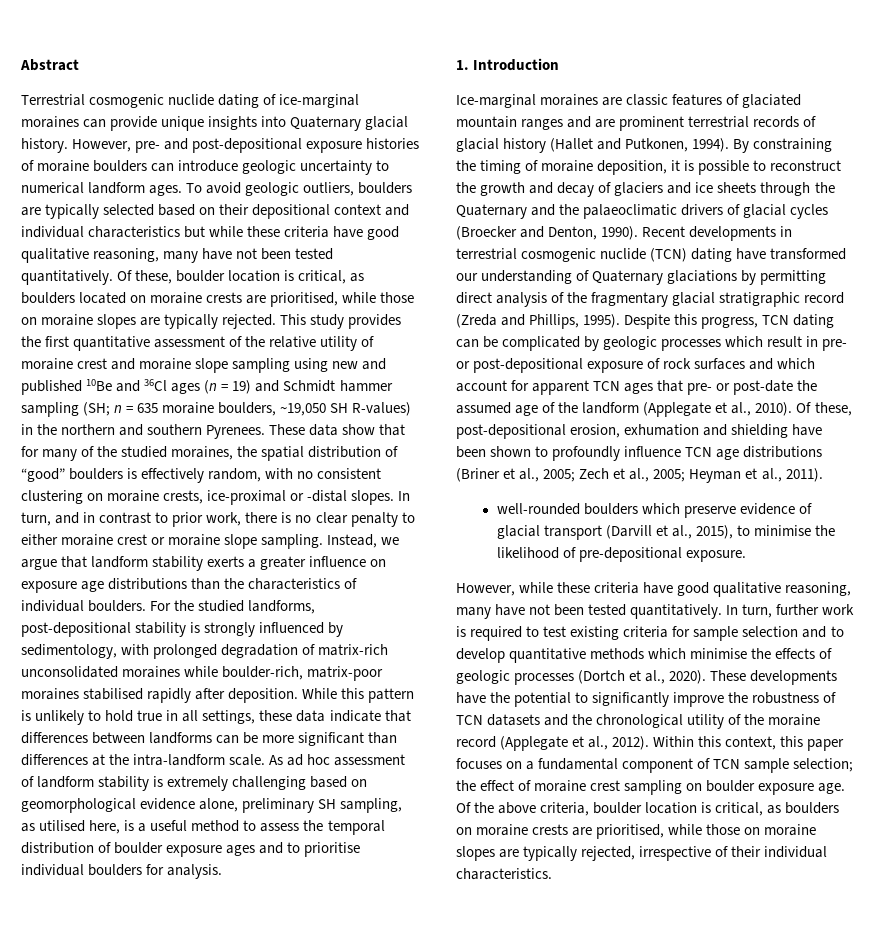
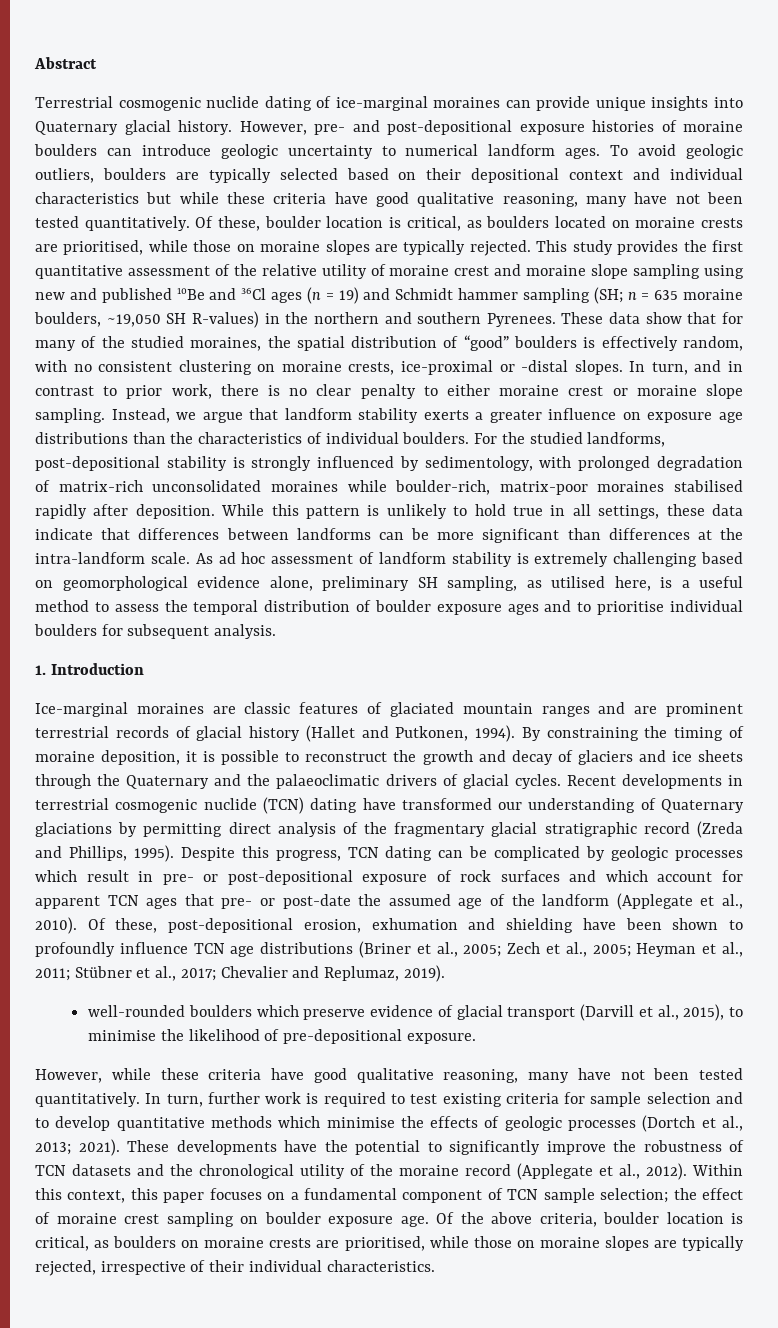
(165, 869) none -> [127,624,210,639] subsequent
[790,204,829,219] [456,226,639,240] cycles (Broecker and Denton, 1990). -> [514,774,561,789] cycles.
[785,468,823,482] 2011). -> [35,965,445,982] 2011; Stübner et al., 2017; Chevalier and Replumaz, 2019).
[669,670,707,684] 2020). -> [35,1139,120,1156] 2013; 2021).

